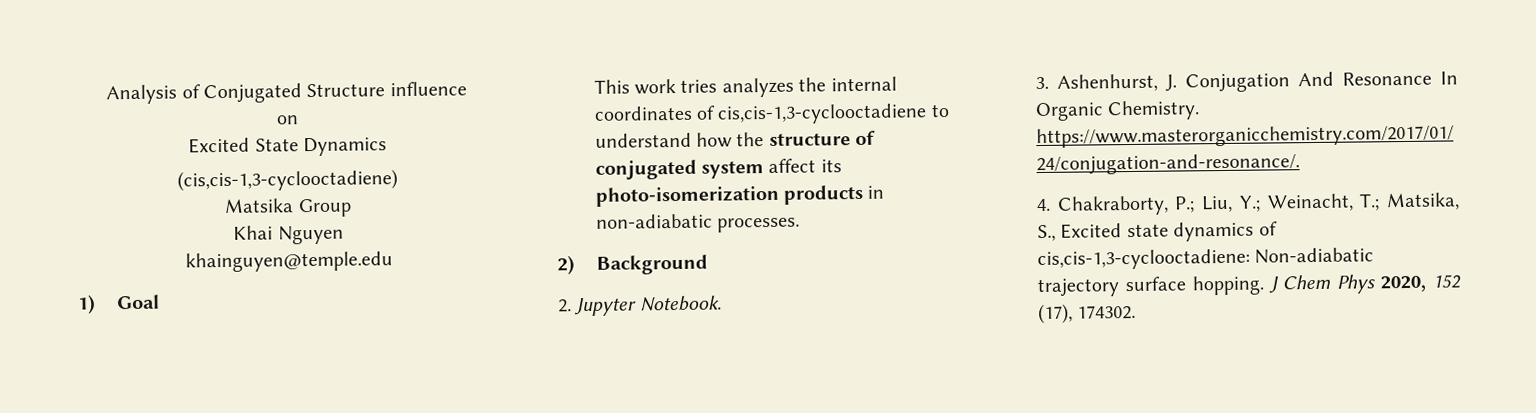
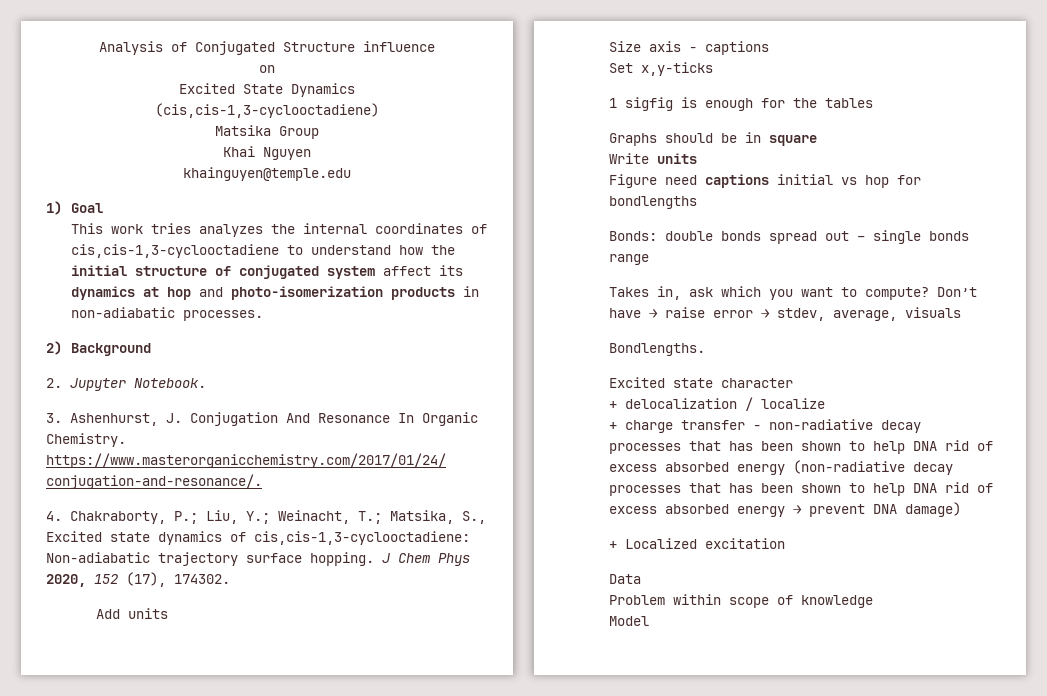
(765, 139) none -> [71,265,128,276] initial
(842, 166) none -> [71,286,224,300] dynamics at hop and
(1137, 312) none -> [96,608,169,619] [609,41,770,55] [609,62,714,76] [609,97,874,111] [609,132,818,146] [609,153,698,164] [609,174,922,188] [609,196,698,209] [609,230,970,244] [609,254,650,265] [609,286,978,300] [609,307,962,321] [609,343,706,356] [609,377,794,388] [609,397,826,411] [609,419,922,433] [609,440,994,454] [609,460,954,475] [609,482,994,496] [609,502,962,517] [609,538,786,549] [609,574,642,584] [609,594,874,608] [609,616,650,626] // Add units // Size axis - captions // Set x,y-ticks // 1 sigfig is enough for the tables // Graphs should be in square // Write units // Figure need captions initial vs hop for bondlengths // Bonds: double bonds spread out – single bonds range // Takes in, ask which you want to compute? Don’t have → raise error → stdev, average, visuals // Bondlengths. // Excited state character // + delocalization / localize // + charge transfer - non-radiative decay processes that has been shown to help DNA rid of excess absorbed energy (non-radiative decay processes that has been shown to help DNA rid of excess absorbed energy → prevent DNA damage) // + Localized excitation // Data // Problem within scope of knowledge // Model

